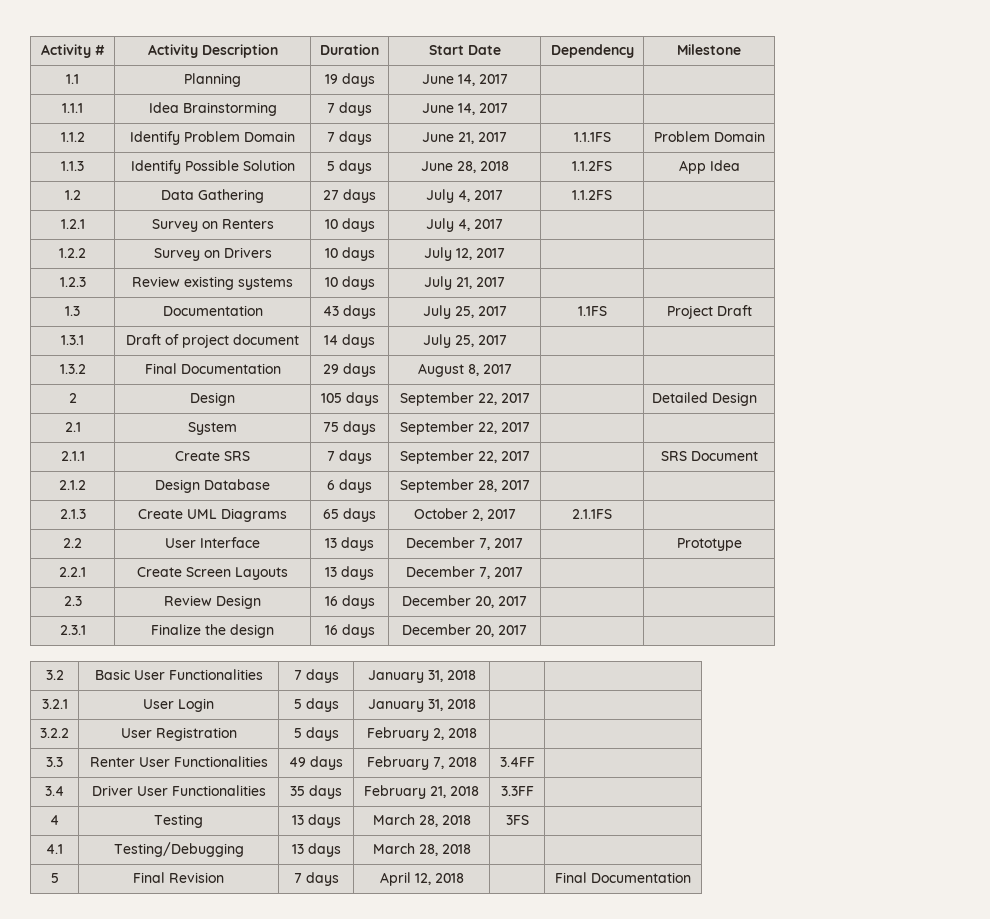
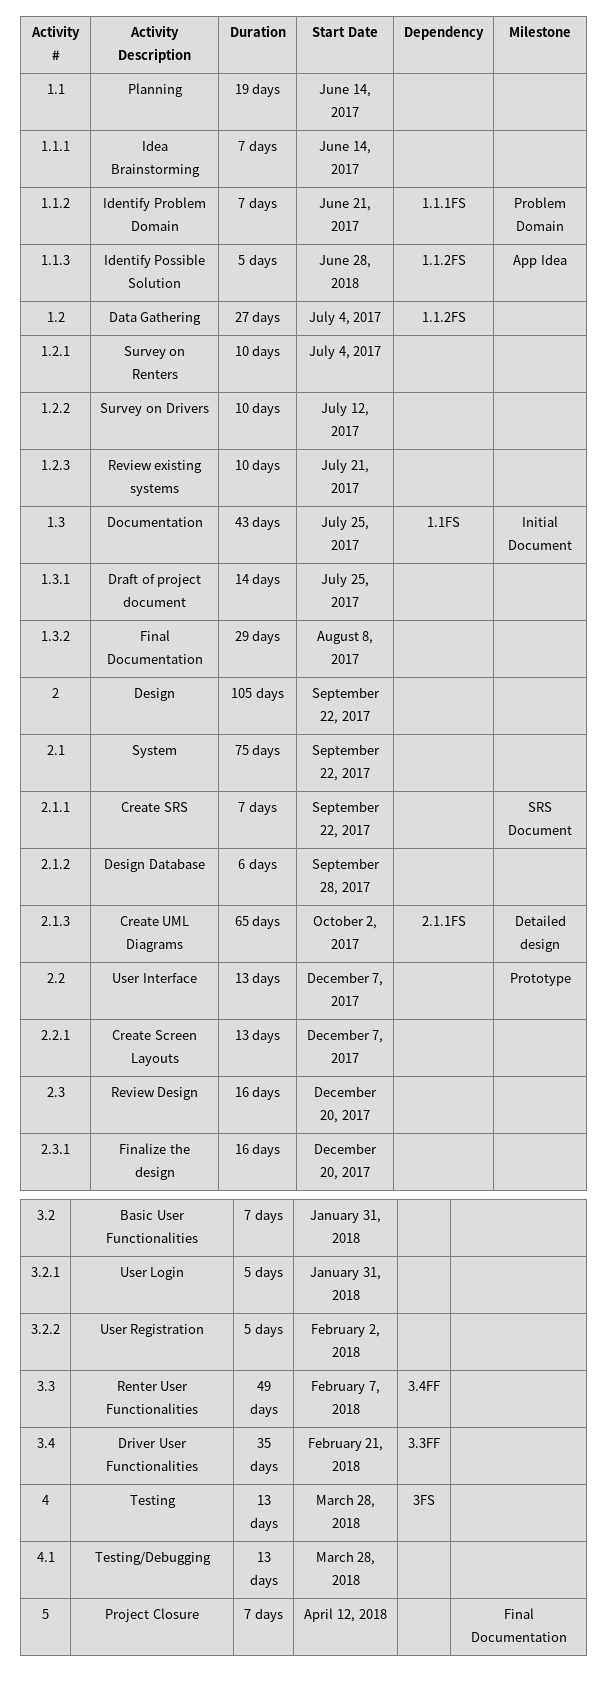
[666,305,752,319] Project Draft -> [522,516,558,527] [508,540,572,550] Initial Document
[652,392,758,406] Detailed Design -> (370, 716) none
(612, 514) none -> [514,915,566,926] [520,938,560,952] Detailed design
[133,872,224,883] Final Revision -> [105,1608,199,1622] Project Closure

